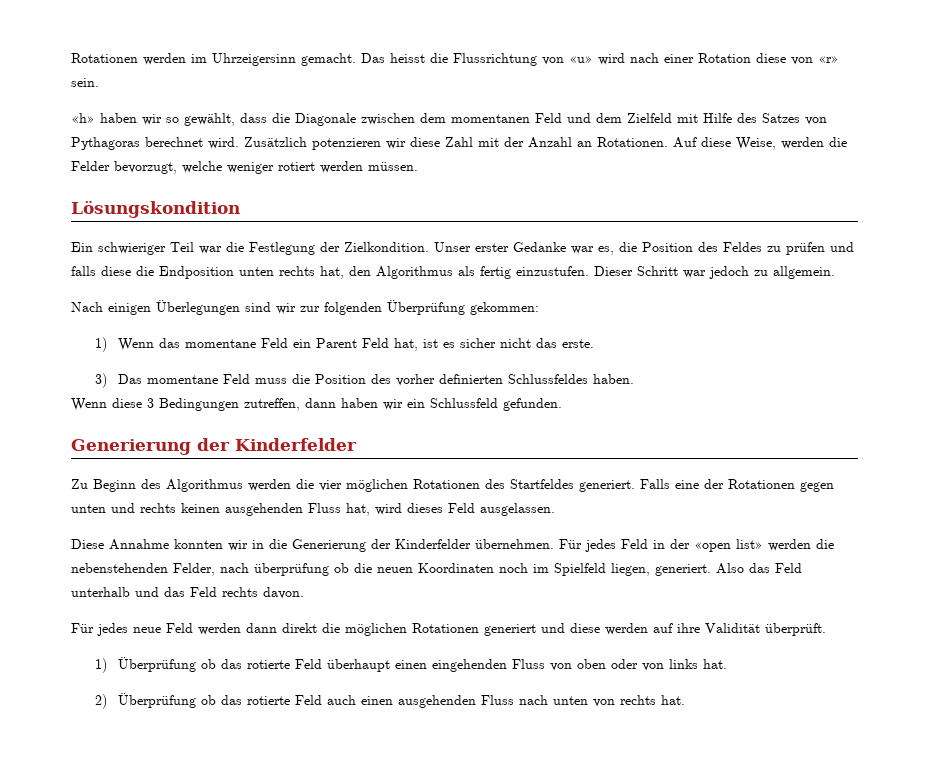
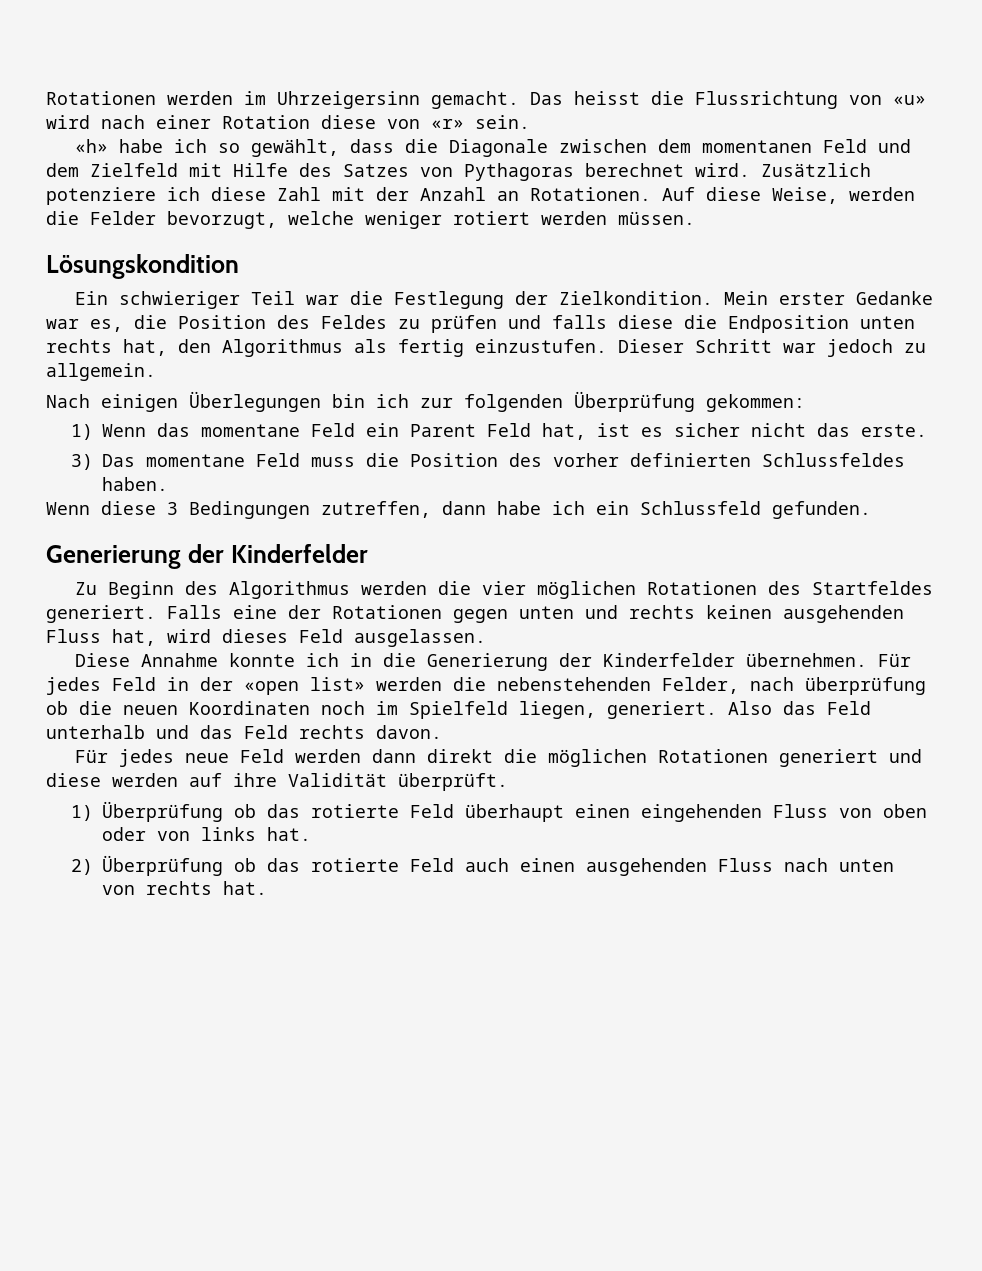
[100,113,162,125] haben wir -> [118,139,207,153] habe ich
[312,138,406,150] potenzieren wir -> [46,187,200,205] potenziere ich
[434,242,471,252] Unser -> [723,291,768,305] Mein
[245,302,296,314] sind wir -> [332,394,409,408] bin ich
[341,398,403,410] haben wir -> [497,501,585,515] habe ich
[174,539,248,551] konnten wir -> [228,653,339,667] konnte ich

